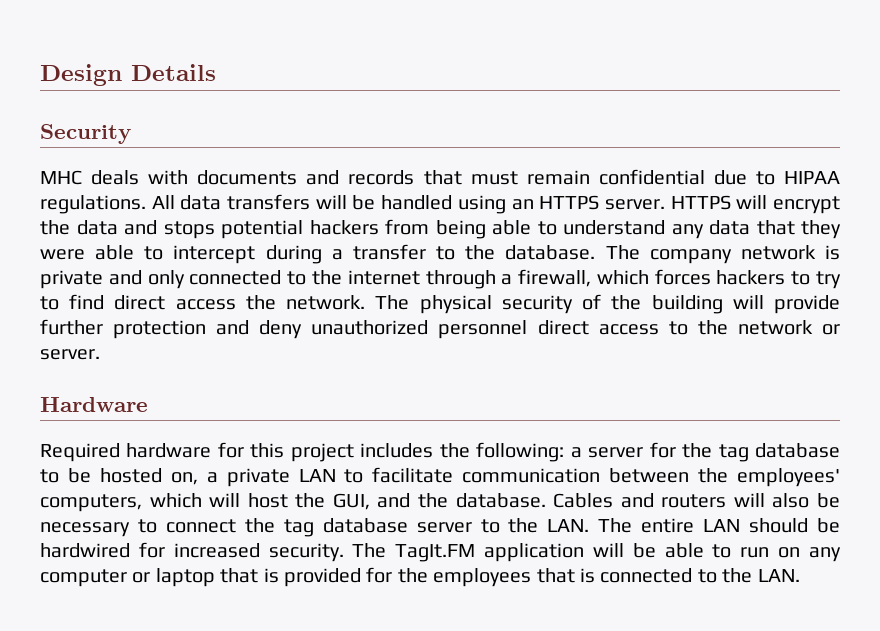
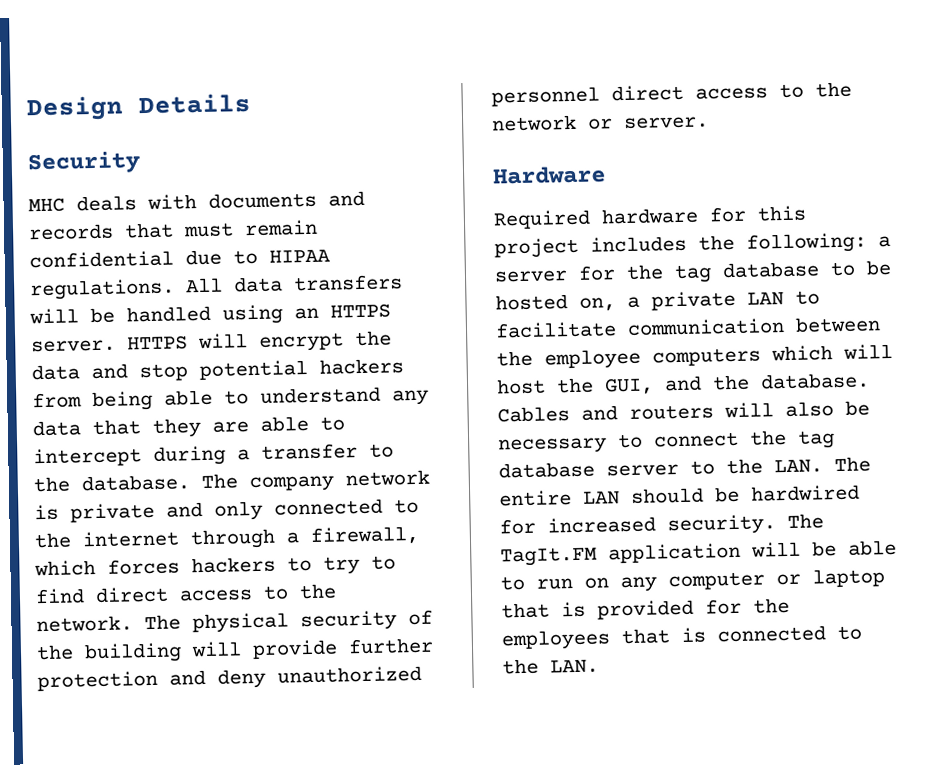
[163,221,215,239] stops -> [139,363,188,382] stop
[40,249,85,260] were -> [212,421,249,433] are
(236, 304) none -> [263,585,289,600] to
[736,468,840,487] [40,494,142,512] employees' computers, -> [544,347,761,370] employee computers

